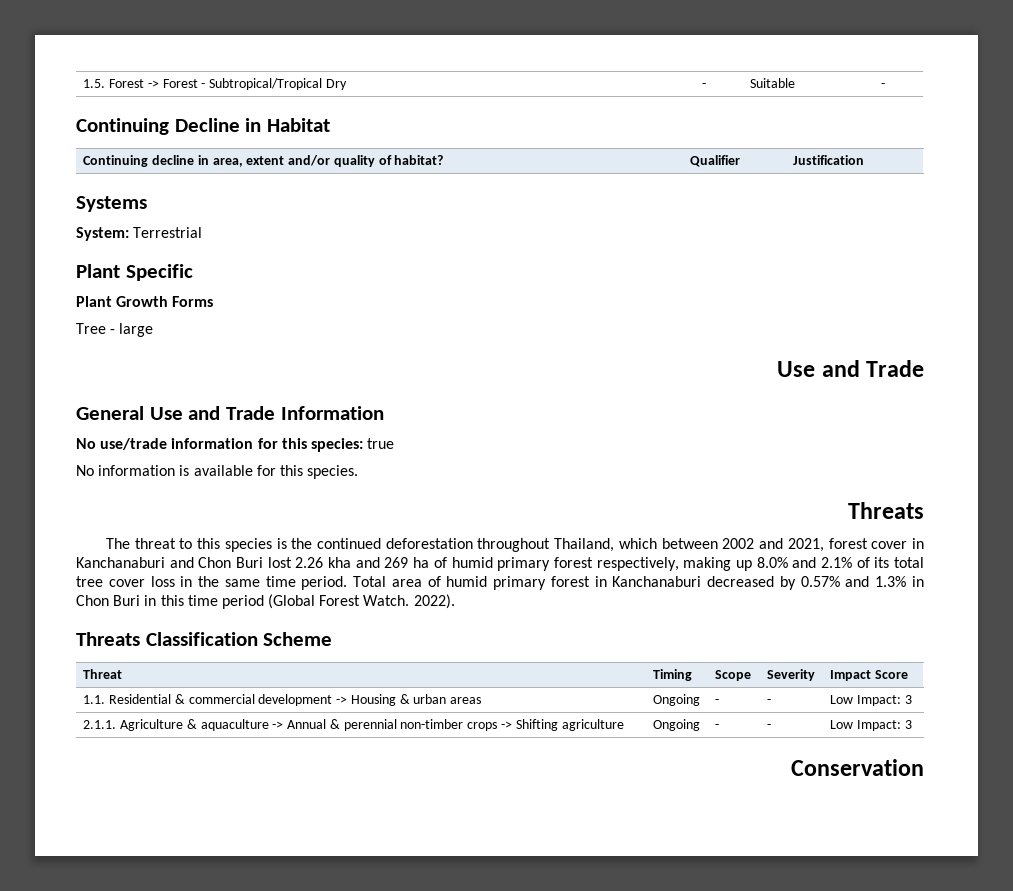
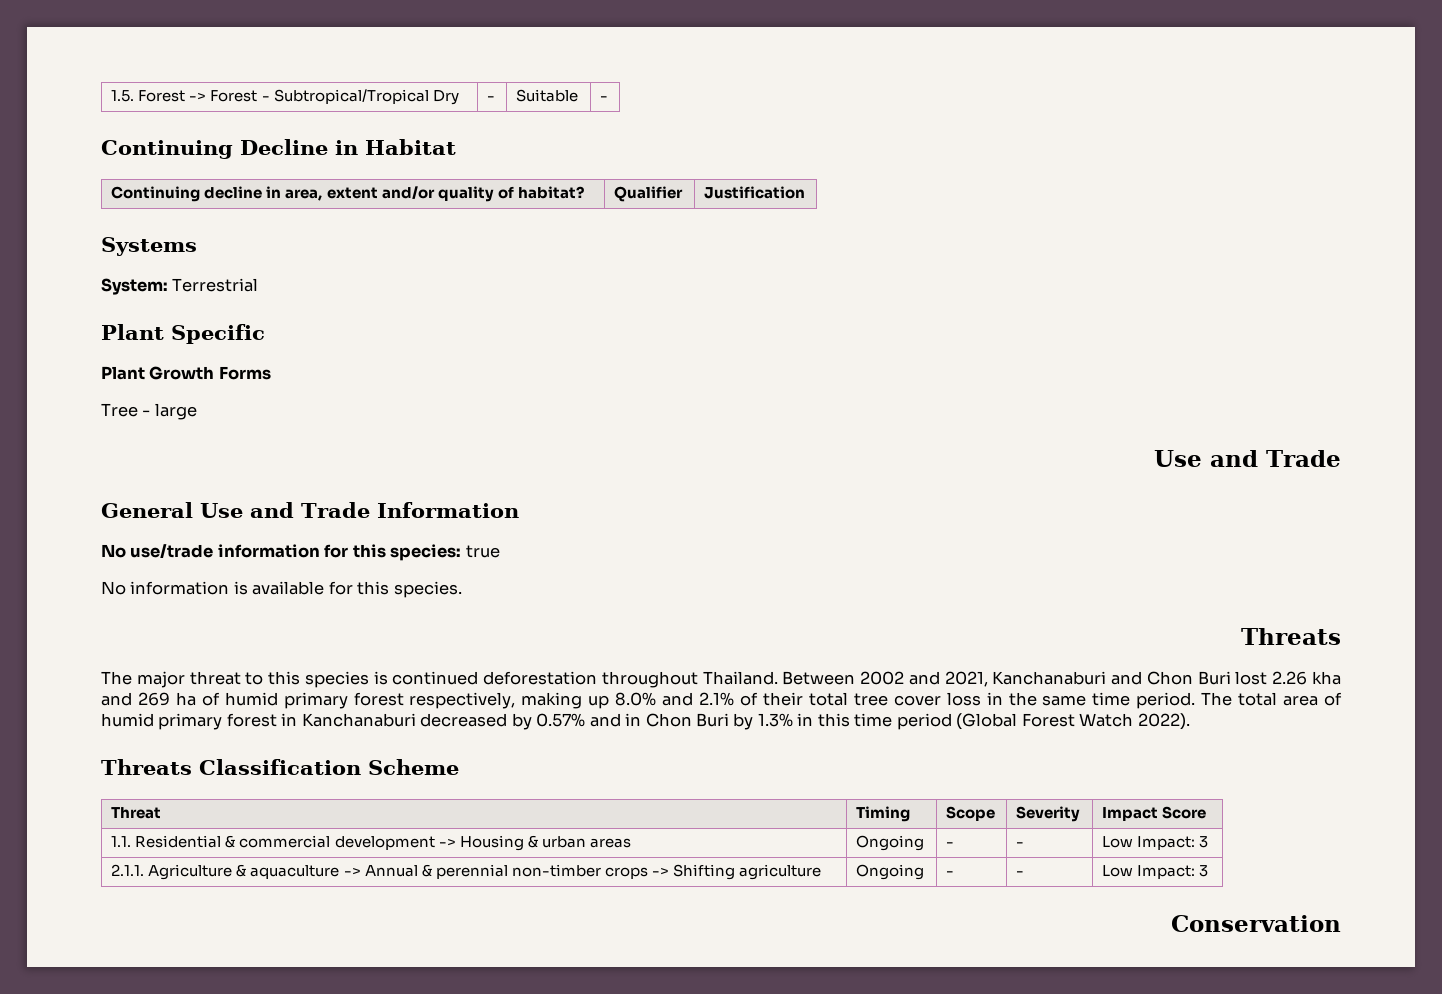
(130, 543) none -> [136,671,185,688] major
[291,538,313,549] the -> (388, 678) none
[554,538,925,552] Thailand, which between 2002 and 2021, forest cover in -> [702,671,988,687] Thailand. Between 2002 and 2021,
[874,557,890,568] its -> [762,692,803,706] their
[353,576,387,587] Total -> [1201,692,1278,706] The total
[875,576,907,587] 1.3% -> (621, 720) none
(141, 600) none -> [733,713,793,730] by 1.3%
[363,595,410,606] Watch. -> [1079,713,1134,727] Watch

